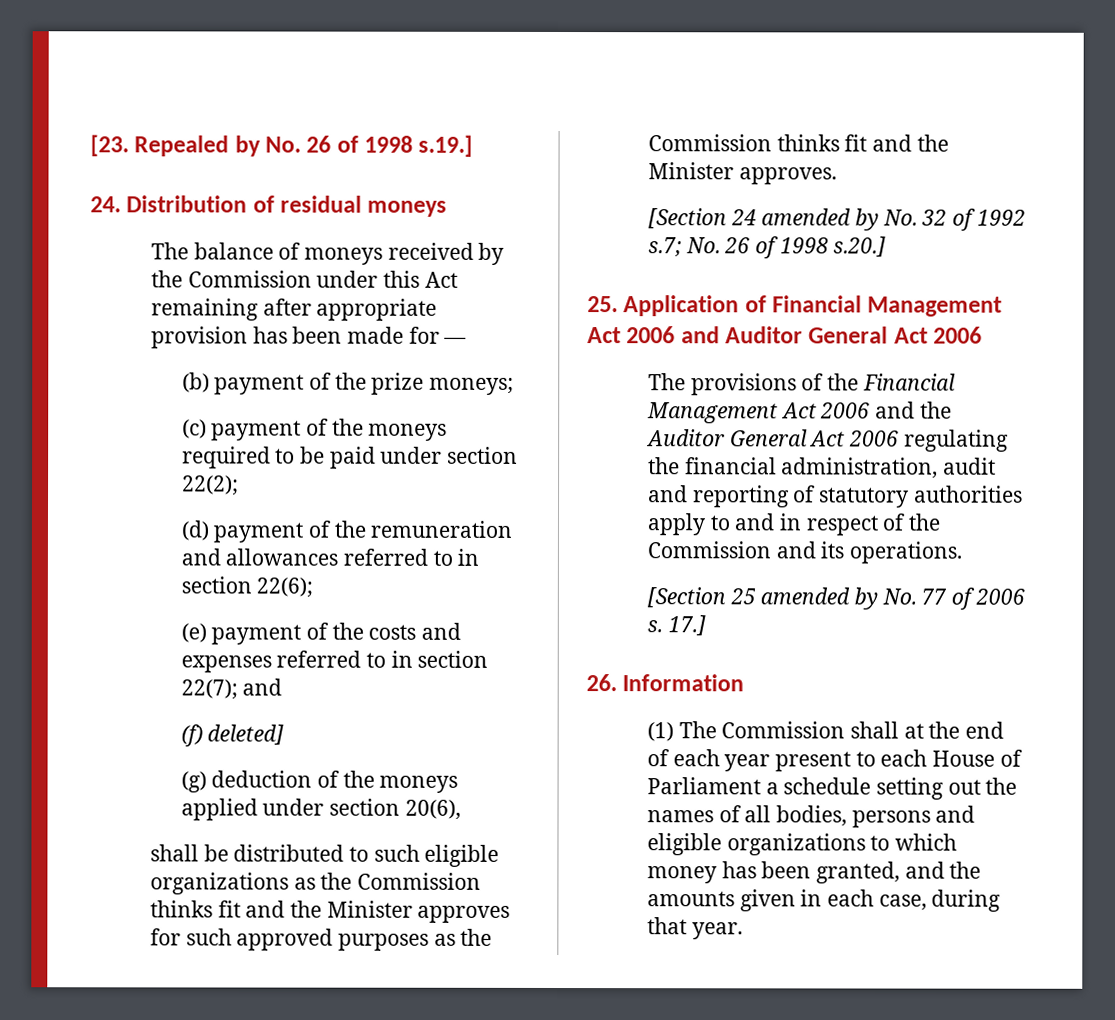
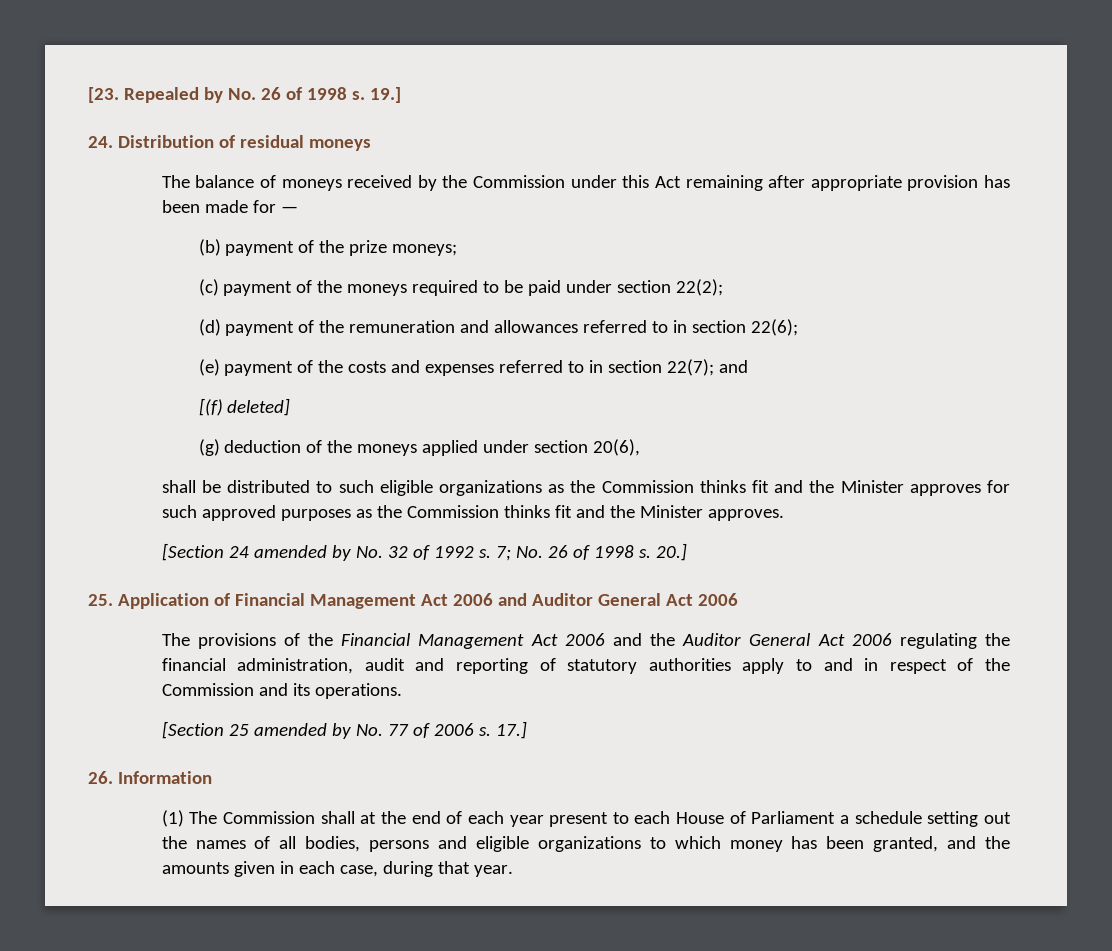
[418,134,474,157] s.19.] -> [351,87,401,103] s. 19.]
[180,724,203,747] (f) -> [198,398,223,416] [(f)
[648,236,887,259] s.7; No. 26 of 1998 s.20.] -> [478,543,687,561] s. 7; No. 26 of 1998 s. 20.]

